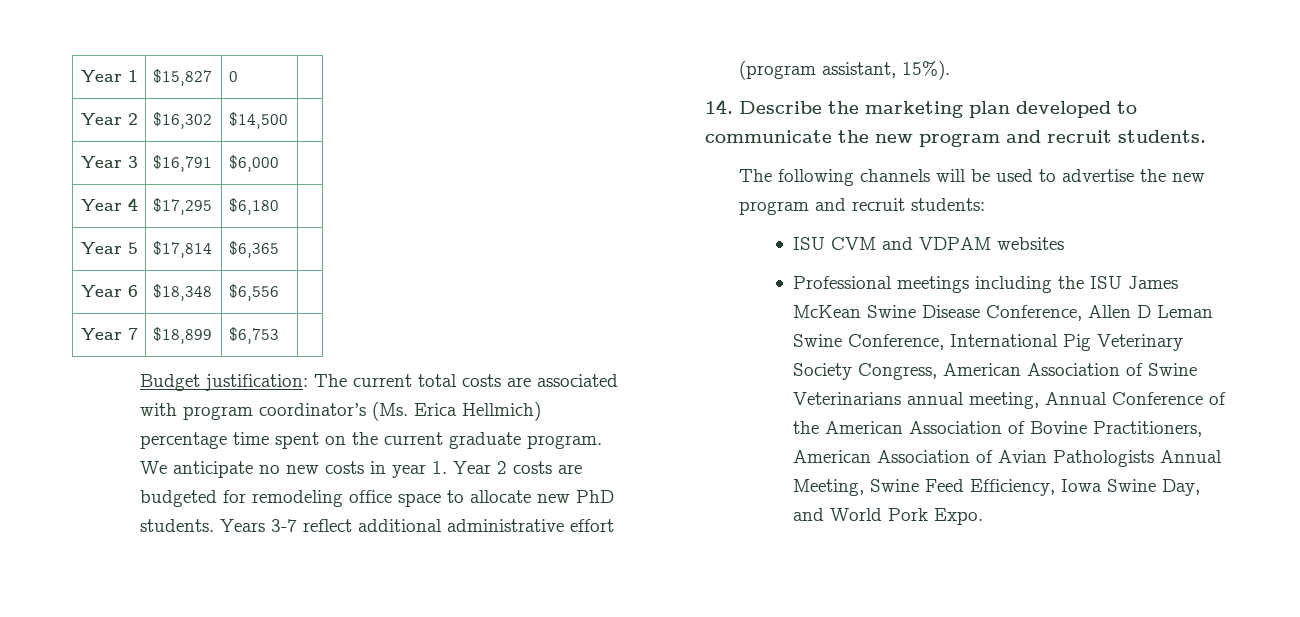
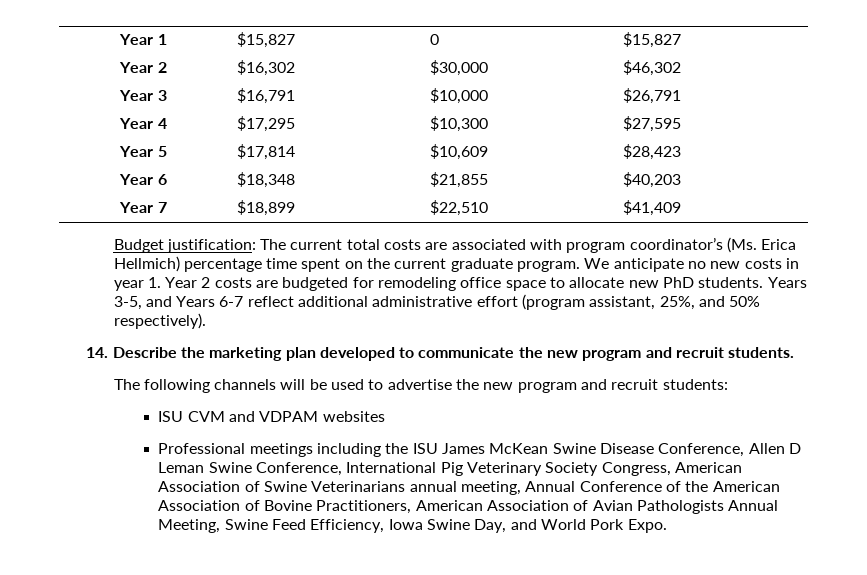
(238, 76) none -> [623,32,682,48] $15,827
[228,112,288,129] $14,500 | -> [430,60,489,76] [623,60,682,76] $30,000 | $46,302
[228,155,279,172] $6,000 | -> [430,88,489,104] [623,88,682,104] $10,000 | $26,791
[228,198,279,215] $6,180 | -> [430,116,489,132] [623,116,682,132] $10,300 | $27,595
[228,241,279,258] $6,365 | -> [430,144,489,160] [623,144,682,160] $10,609 | $28,423
[228,284,279,301] $6,556 | -> [430,172,489,188] [623,172,682,188] $21,855 | $40,203
[228,327,279,344] $6,753 | -> [430,200,489,216] [623,200,682,216] $22,510 | $41,409
[270,519,297,532] 3-7 -> [113,296,244,310] 3-5, and Years 6-7
[901,60,950,80] 15%). -> [659,296,761,310] [113,313,206,329] 25%, and 50% respectively).

